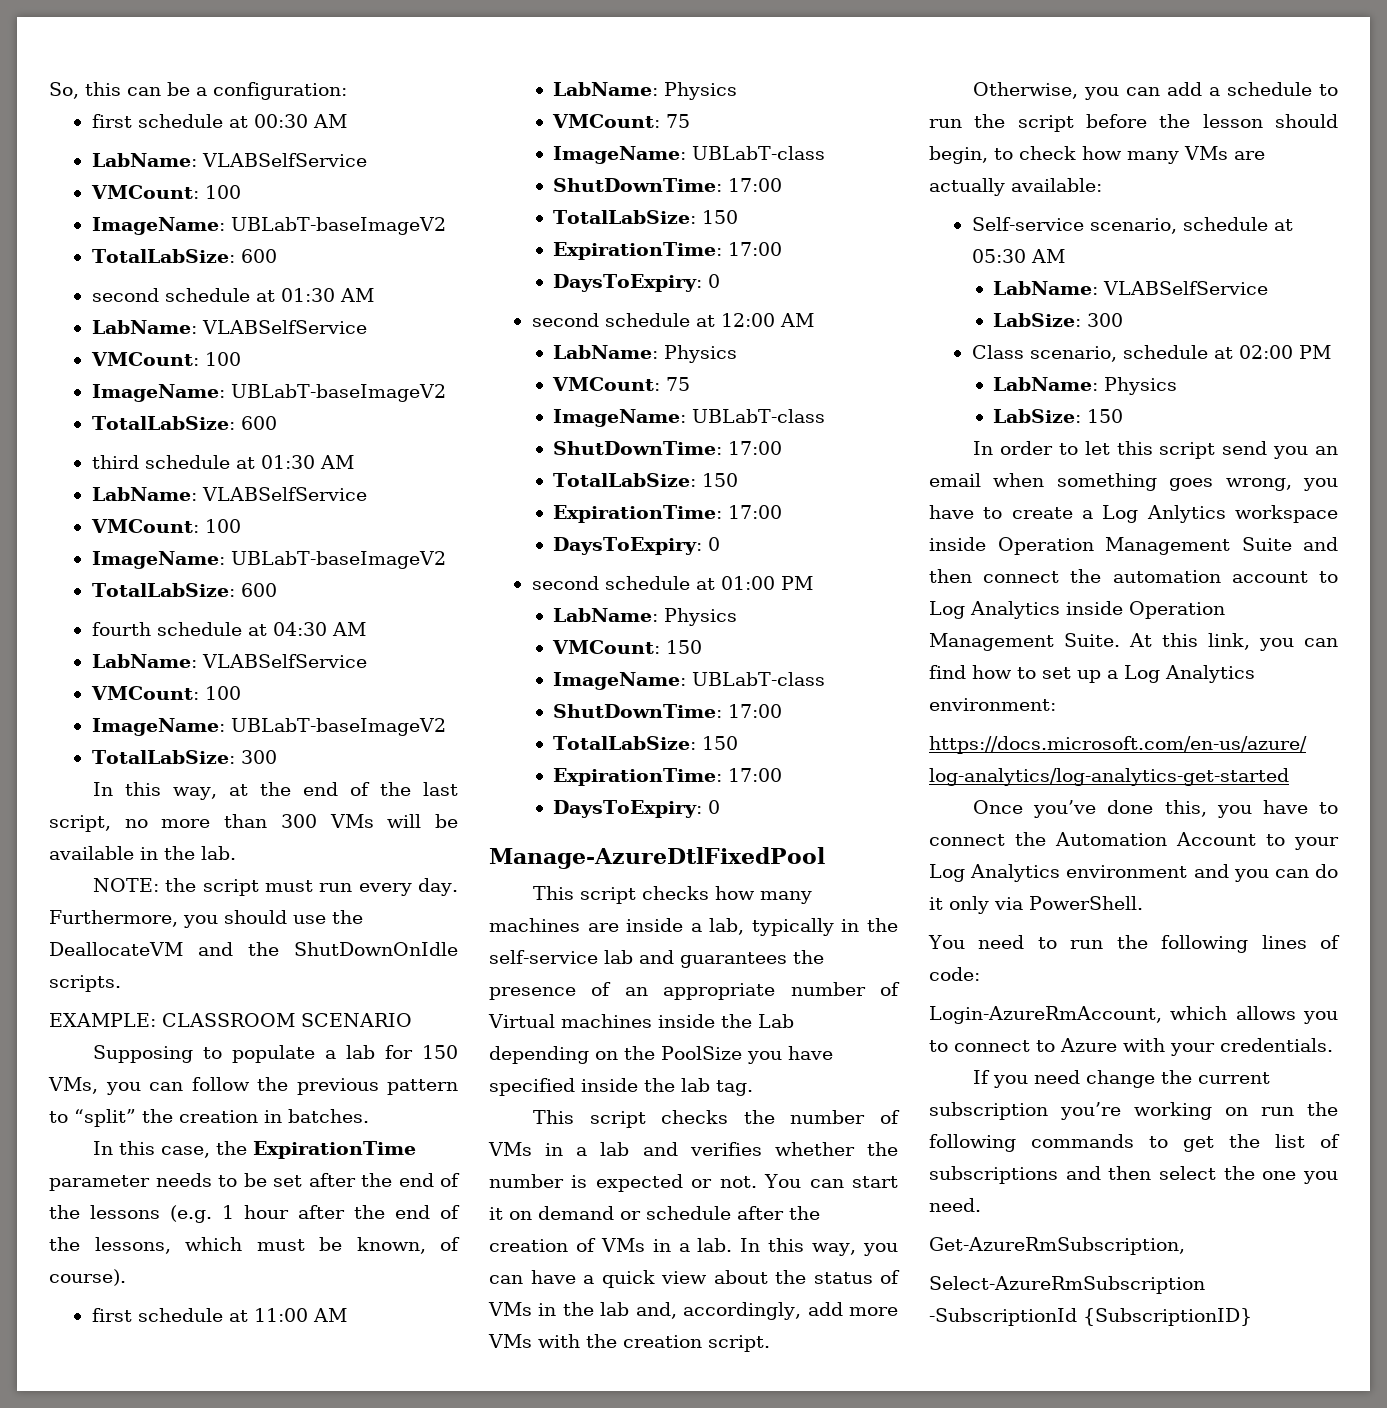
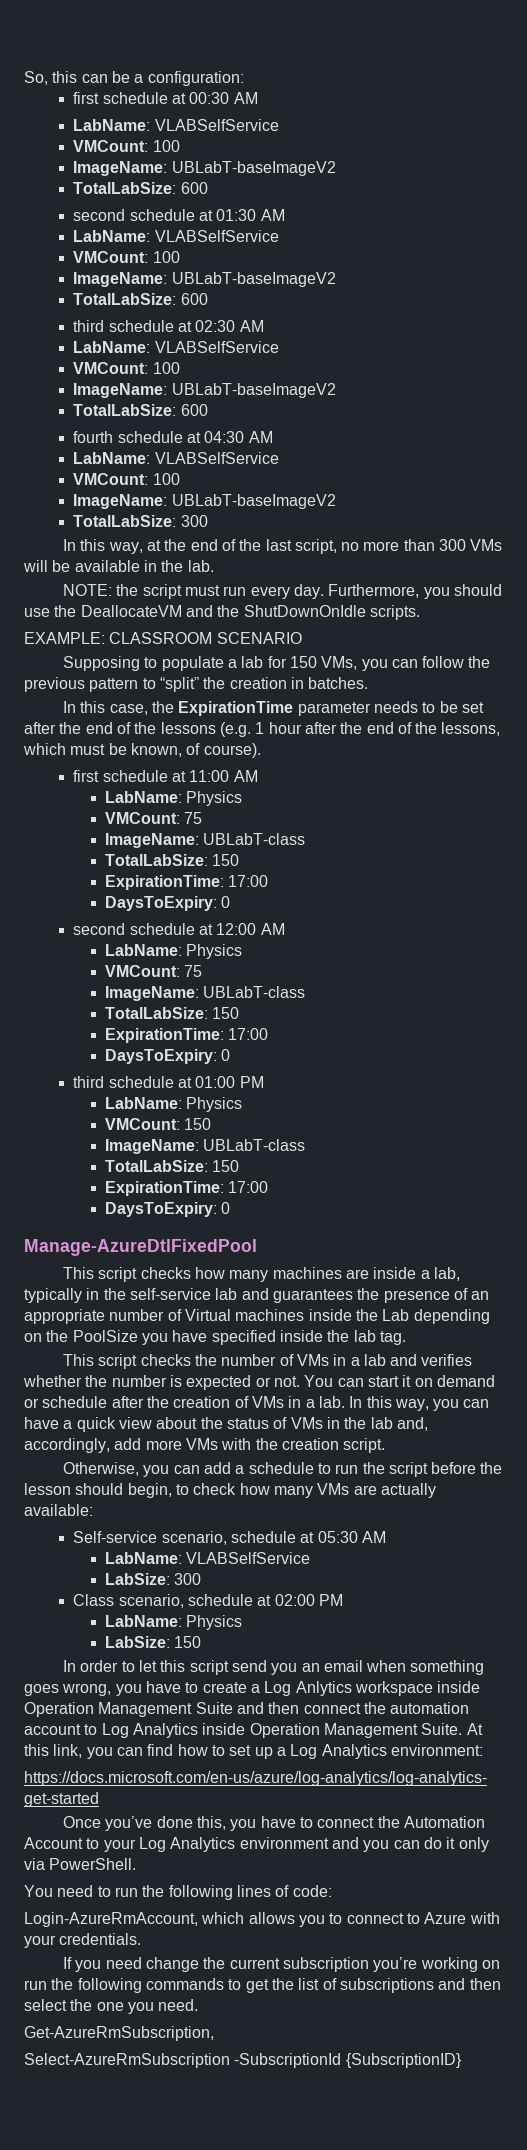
[260,455,315,469] 01:30 -> [195,320,236,332] 02:30
[553,178,783,192] // ShutDownTime: 17:00 -> (306, 839) none
[553,441,783,455] [553,473,739,487] [553,505,783,523] [553,537,721,555] [531,576,599,590] // ShutDownTime: 17:00 // TotalLabSize: 150 // ExpirationTime: 17:00 // DaysToExpiry: 0 // second -> [105,1007,240,1019] [105,1028,269,1043] [105,1049,231,1064] [73,1076,105,1088] // TotalLabSize: 150 // ExpirationTime: 17:00 // DaysToExpiry: 0 // third
[553,704,783,718] // ShutDownTime: 17:00 -> (306, 1145) none

